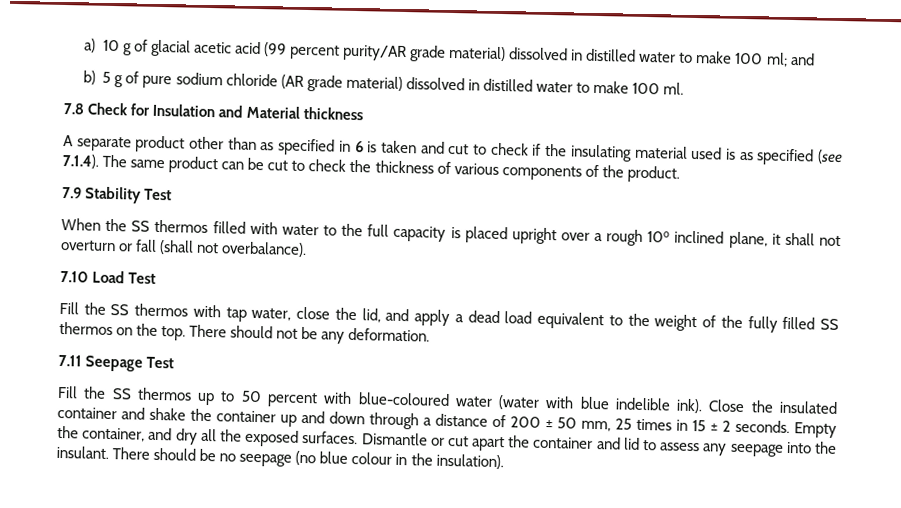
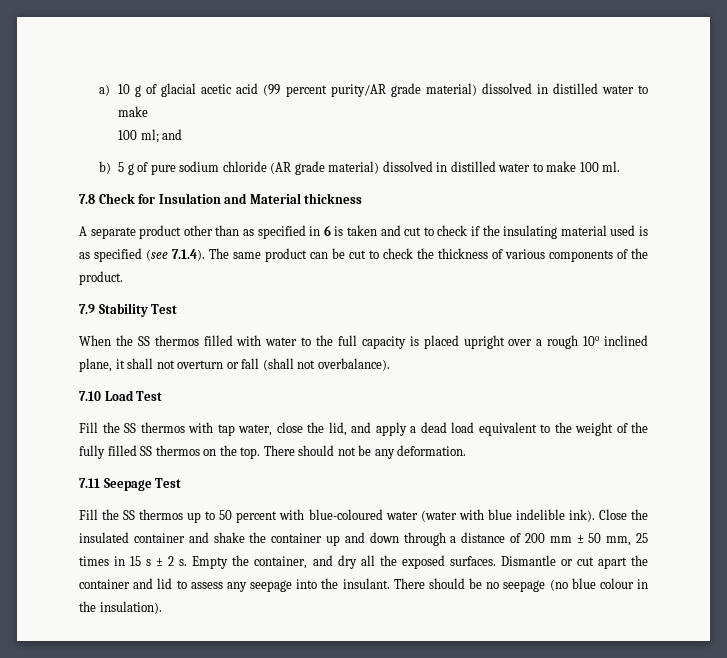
(733, 57) none -> (149, 111) //
(541, 422) none -> [549,536,572,543] mm
(706, 426) none -> [146,559,152,566] s
[735,419,790,434] seconds. -> [179,559,188,566] s.

